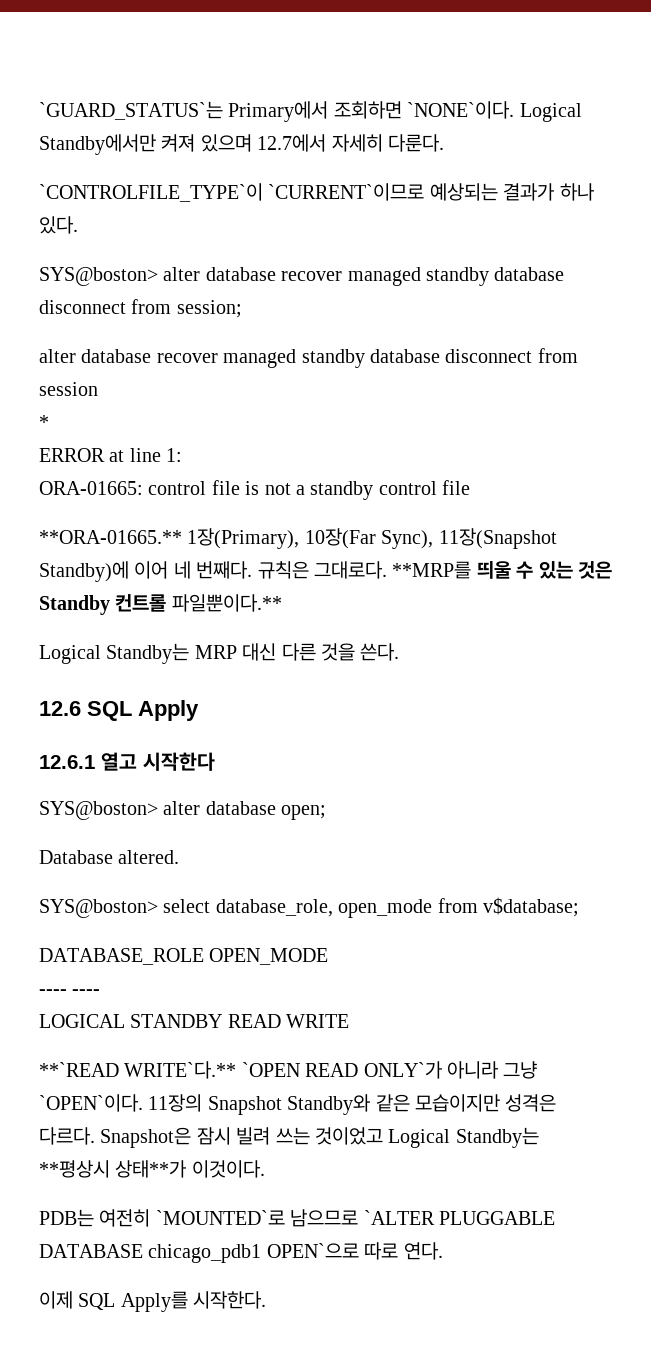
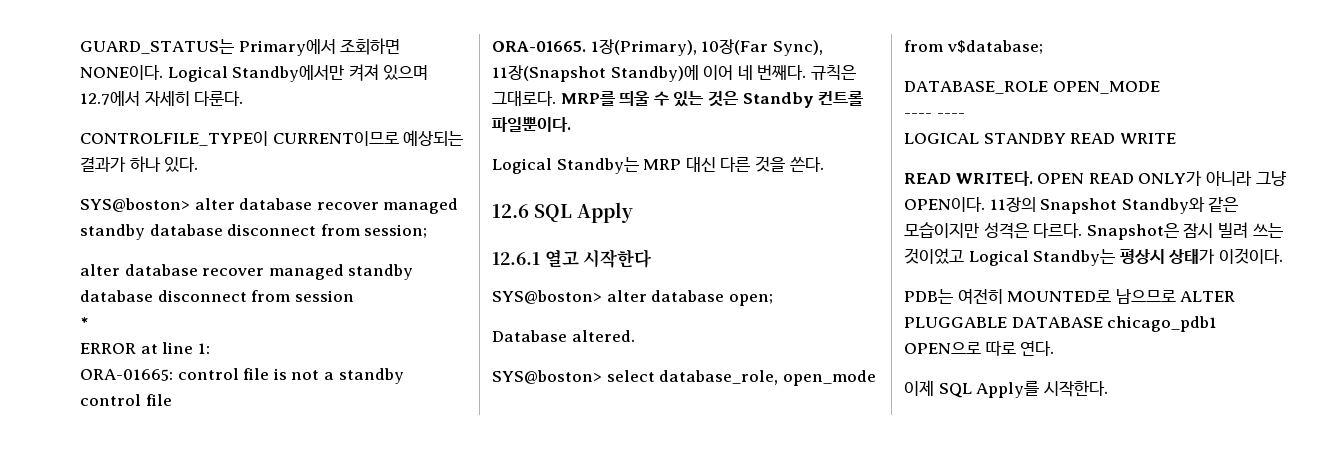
[39,101,223,120] `GUARD_STATUS`는 -> [80,39,234,54] GUARD_STATUS는
[407,101,515,119] `NONE`이다. -> [80,65,163,80] NONE이다.
[39,183,425,202] `CONTROLFILE_TYPE`이 `CURRENT`이므로 -> [80,131,399,146] CONTROLFILE_TYPE이 CURRENT이므로
[39,530,182,544] **ORA-01665.** -> [492,41,586,52] ORA-01665.
[392,561,472,579] **MRP를 -> [560,91,616,106] MRP를
[171,594,282,612] 파일뿐이다.** -> [492,117,571,132] 파일뿐이다.
[39,1061,442,1079] **`READ WRITE`다.** `OPEN READ ONLY`가 -> [904,171,1203,186] READ WRITE다. OPEN READ ONLY가
[39,1094,143,1112] `OPEN`이다. -> [904,197,985,212] OPEN이다.
[39,1160,187,1178] **평상시 상태**가 -> [1119,249,1216,264] 평상시 상태가
[155,1209,435,1227] `MOUNTED`로 남으므로 `ALTER -> [1007,289,1236,304] MOUNTED로 남으므로 ALTER
[266,1243,359,1258] OPEN`으로 -> [904,342,981,354] OPEN으로

